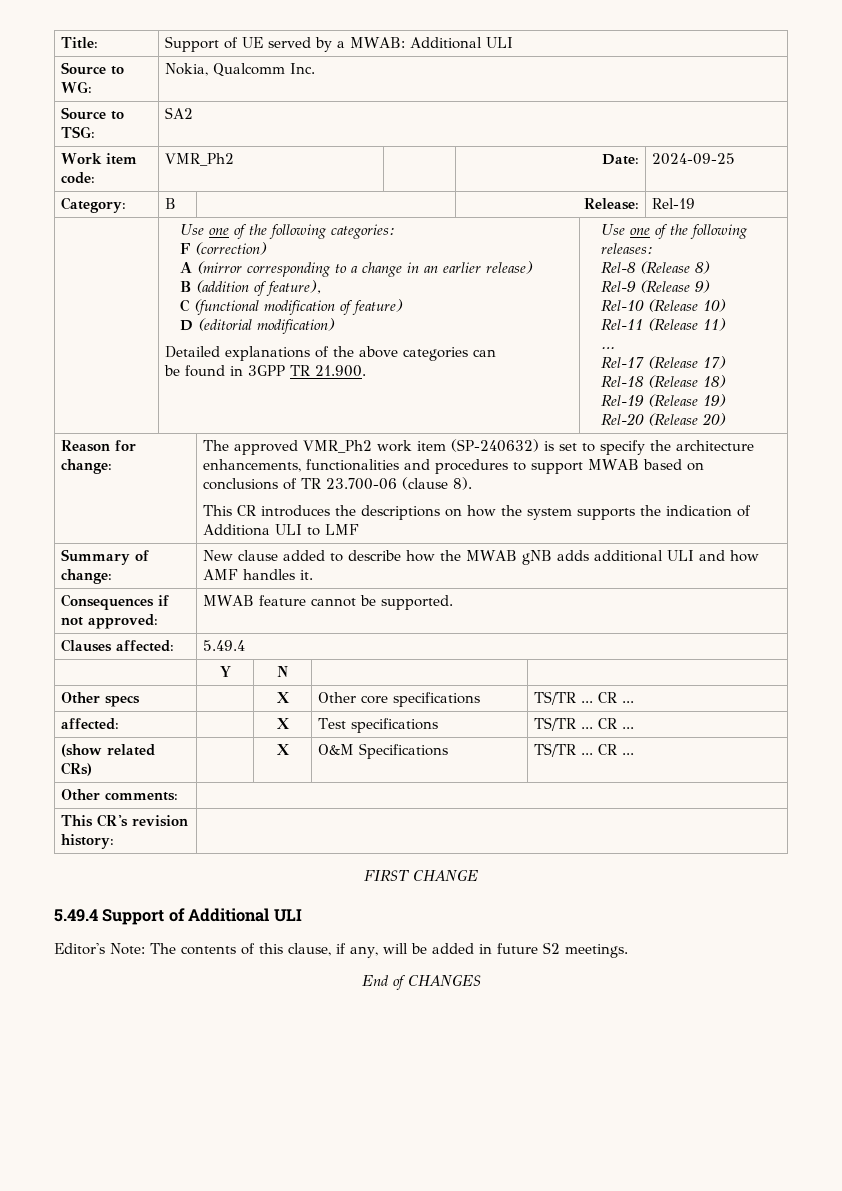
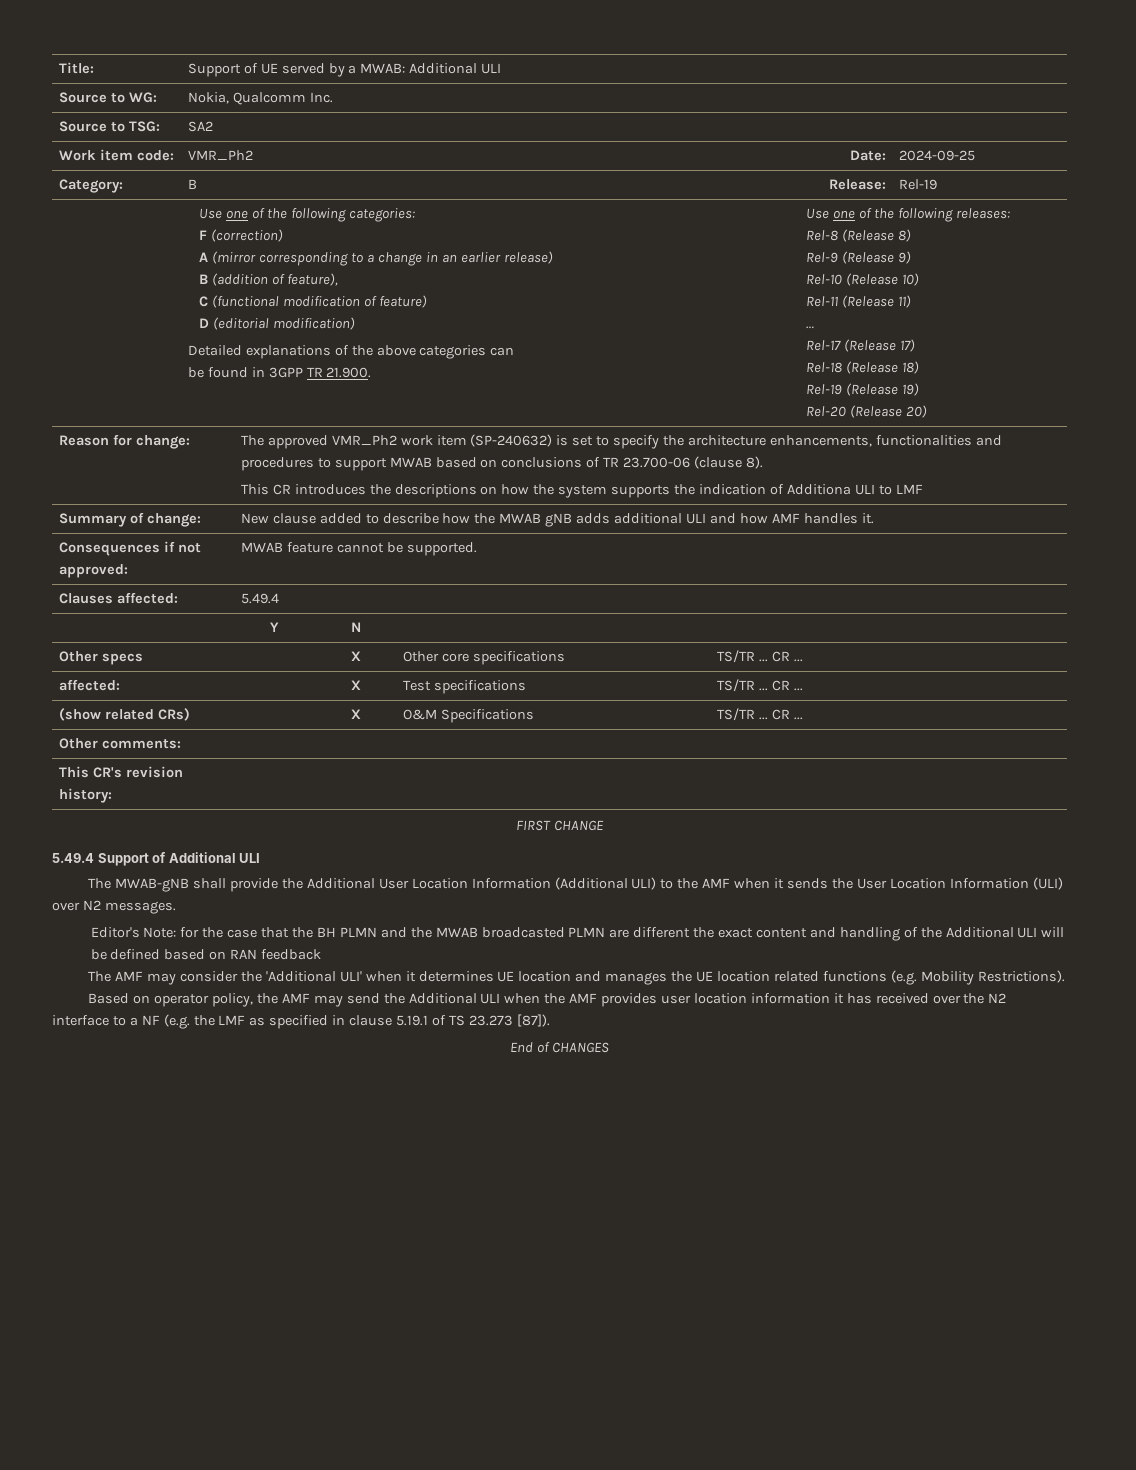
[54,942,628,958] Editor's Note: The contents of this clause, if any, will be added in future S2 meetings. -> [88,877,1063,892] [52,900,176,914] [90,927,1065,941] [90,949,322,960] [88,970,1065,985] [88,993,1007,1007] [52,1014,550,1029] The MWAB-gNB shall provide the Additional User Location Information (Additional ULI) to the AMF when it sends the User Location Information (ULI) over N2 messages. // Editor's Note: for the case that the BH PLMN and the MWAB broadcasted PLMN are different the exact content and handling of the Additional ULI will be defined based on RAN feedback // The AMF may consider the 'Additional ULI' when it determines UE location and manages the UE location related functions (e.g. Mobility Restrictions). // Based on operator policy, the AMF may send the Additional ULI when the AMF provides user location information it has received over the N2 interface to a NF (e.g. the LMF as specified in clause 5.19.1 of TS 23.273 [87]).

